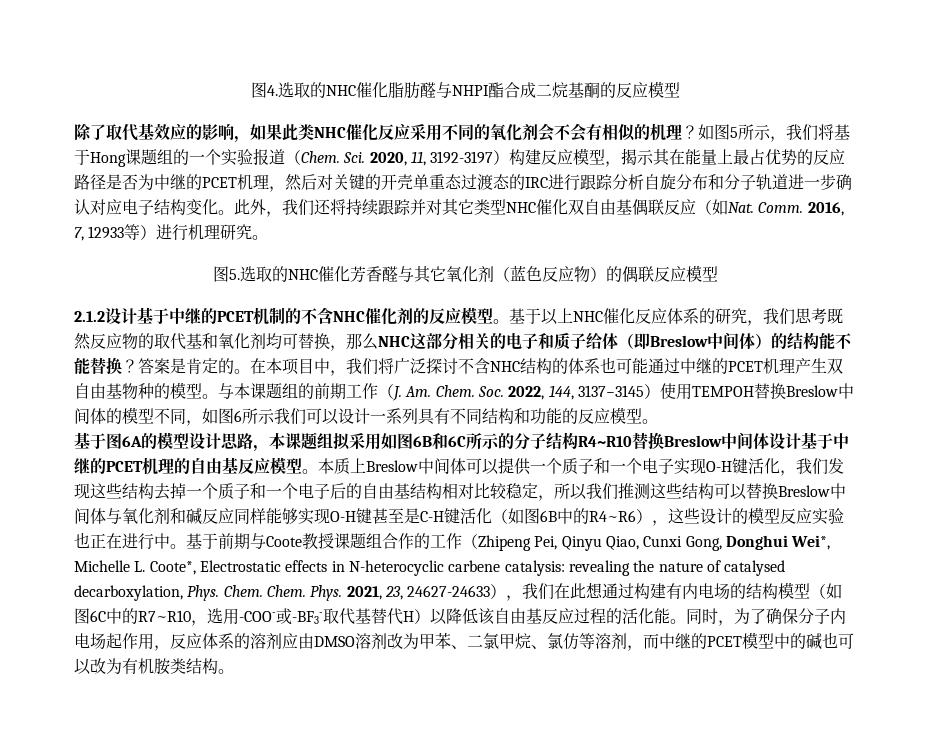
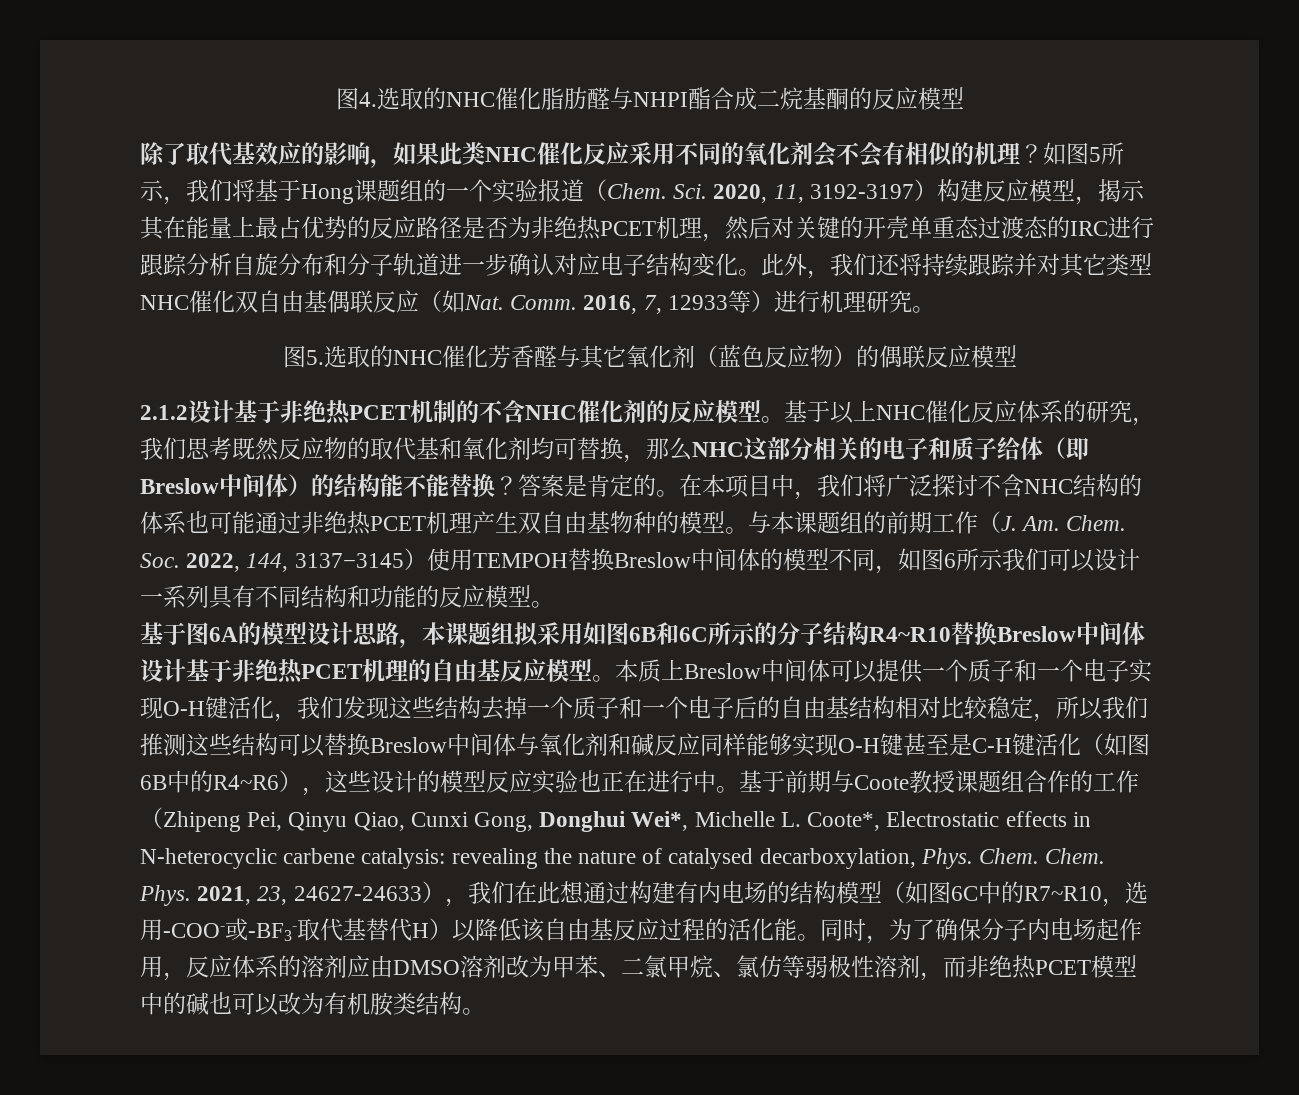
[154,174,202,190] 中继的 -> [531,216,601,240] 非绝热
[169,308,217,324] 中继的 -> [280,400,351,425] 非绝热
[680,358,728,374] 中继的 -> [301,511,371,535] 非绝热
[833,433,849,449] [74,458,106,474] 中继的 -> [232,659,303,684] 非绝热
(595, 641) none -> [805,955,874,978] 弱极性
[659,633,707,649] 中继的 -> [966,955,1036,979] 非绝热

